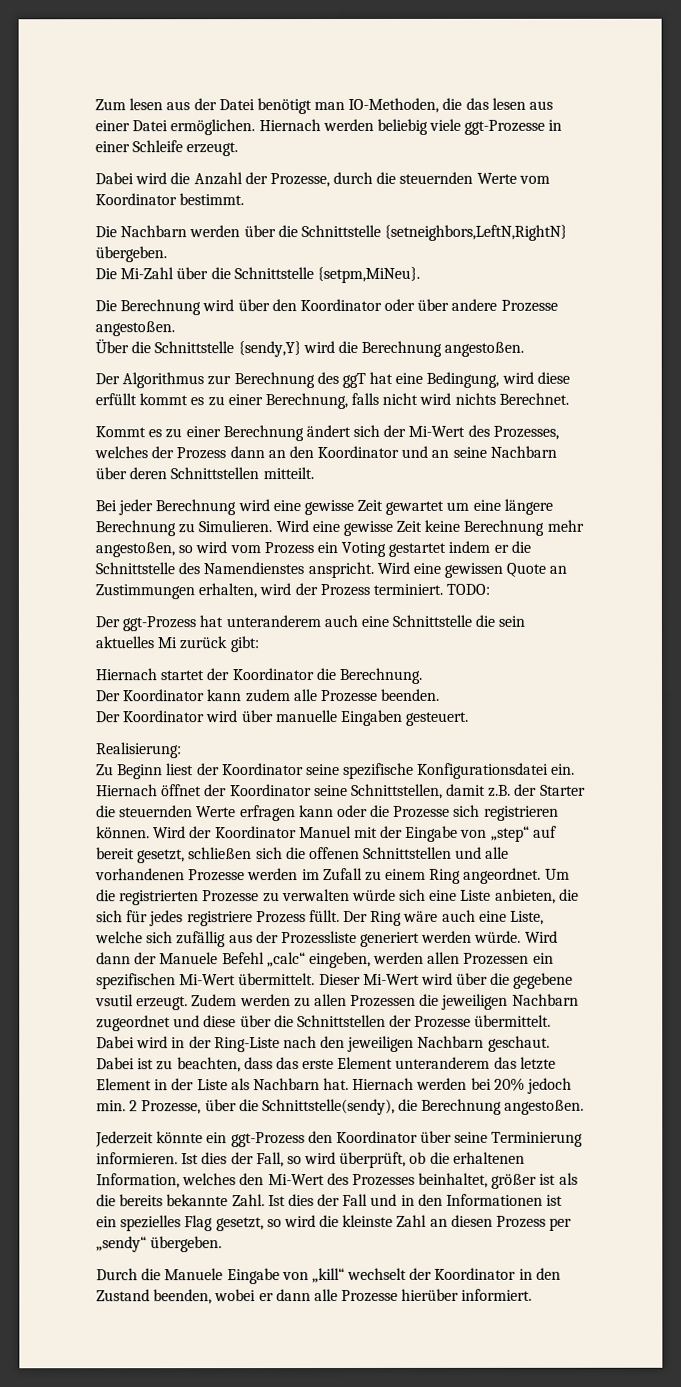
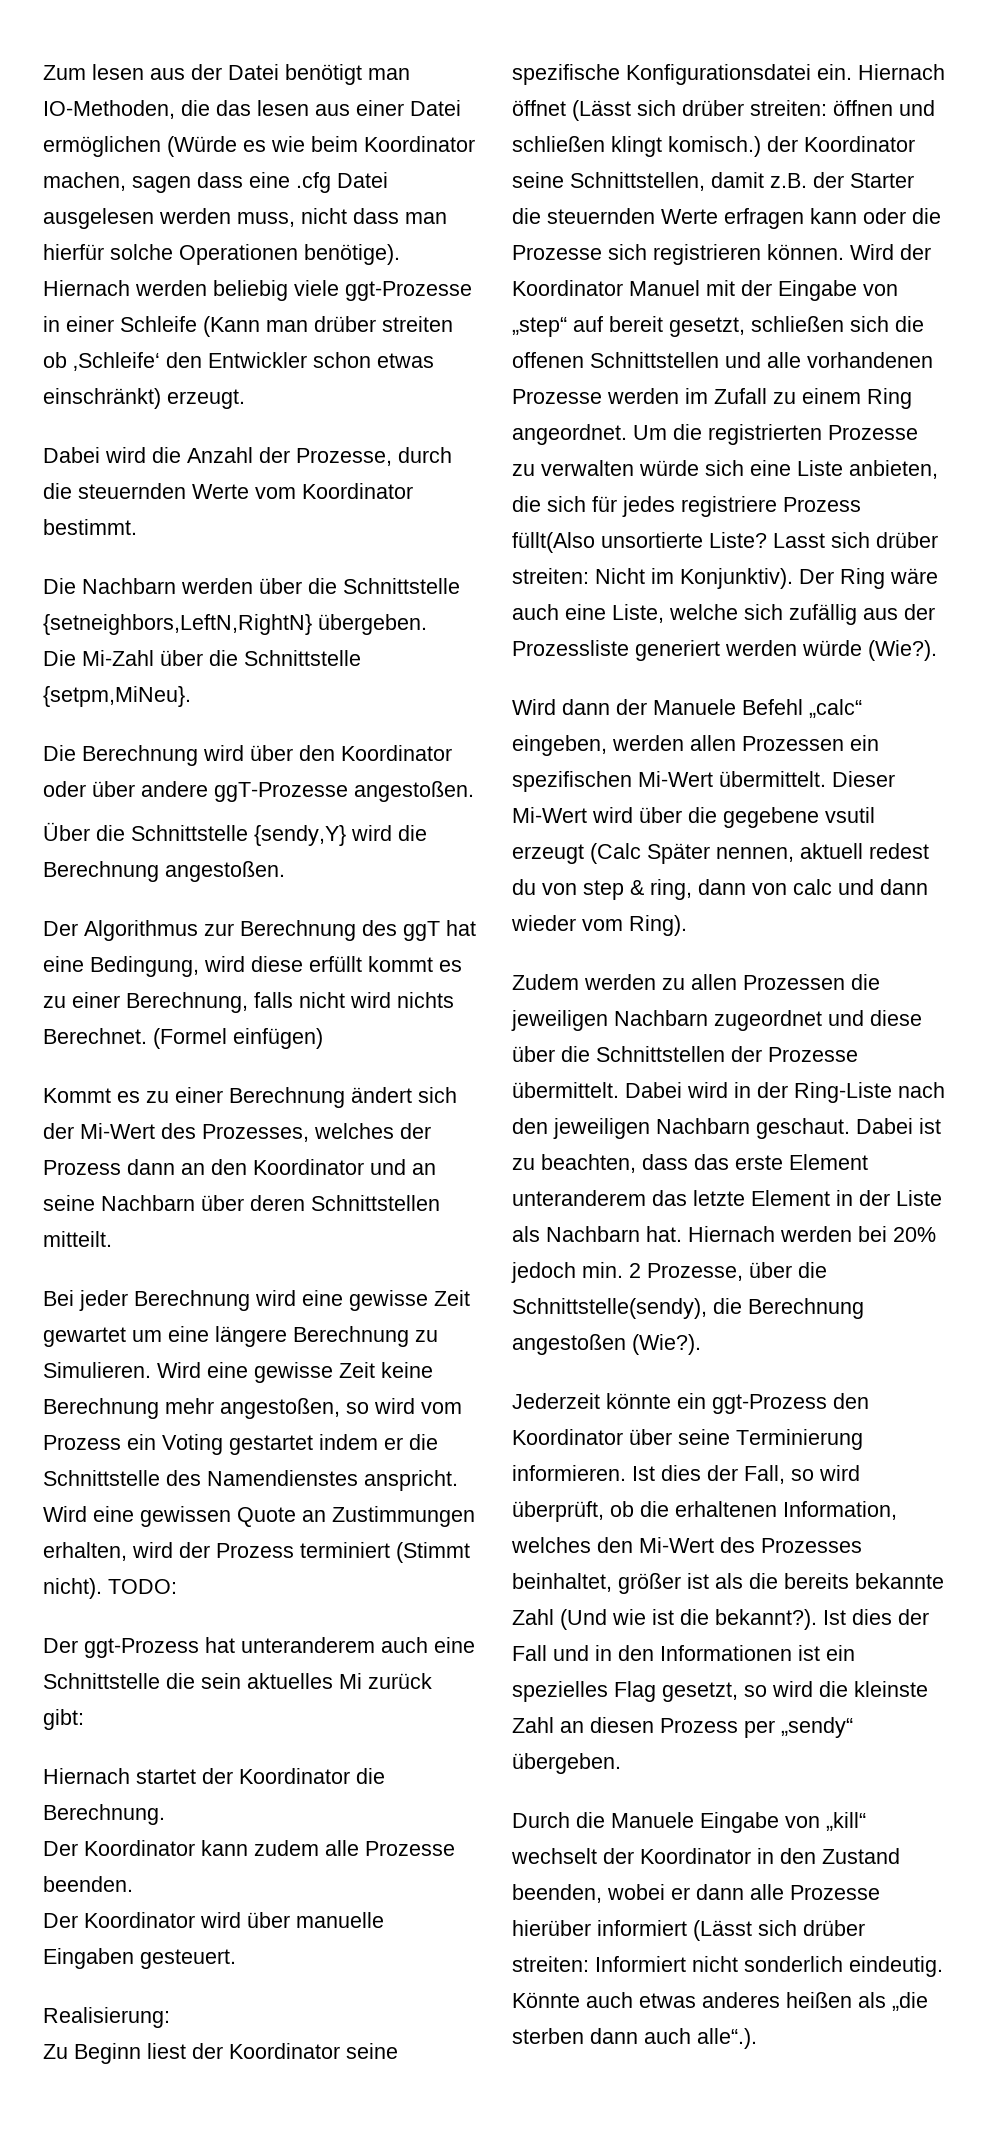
[170,119,256,136] ermöglichen. -> [43,136,475,157] [43,172,388,193] [43,208,447,229] [43,244,400,265] ermöglichen (Würde es wie beim Koordinator machen, sagen dass eine .cfg Datei ausgelesen werden muss, nicht dass man hierfür solche Operationen benötige).
(184, 146) none -> [203,316,453,337] [43,352,434,371] [43,388,161,409] (Kann man drüber streiten ob ‚Schleife‘ den Entwickler schon etwas einschränkt)
[500,299,558,312] Prozesse -> [214,782,348,802] ggT-Prozesse
(569, 398) none -> [153,1028,323,1049] (Formel einfügen)
[372,583,443,595] terminiert. -> [300,1542,470,1563] [43,1578,102,1599] terminiert (Stimmt nicht).
(203, 790) none -> [572,100,935,121] [512,136,761,157] (Lässt sich drüber streiten: öffnen und schließen klingt komisch.)
[308,910,340,923] füllt. -> [512,532,938,553] [512,568,793,589] füllt(Also unsortierte Liste? Lasst sich drüber streiten: Nicht im Konjunktiv).
[474,930,522,943] würde. -> [802,640,937,661] würde (Wie?). //
[136,996,189,1011] erzeugt. -> [512,843,929,864] [512,879,928,900] [511,915,687,936] erzeugt (Calc Später nennen, aktuell redest du von step & ring, dann von calc und dann wieder vom Ring). //
[504,1099,585,1115] angestoßen. -> [512,1334,701,1355] angestoßen (Wie?).
[231,1194,265,1207] Zahl. -> [512,1609,817,1630] Zahl (Und wie ist die bekannt?).
[461,1288,533,1301] informiert. -> [597,1920,865,1941] [512,1956,943,1977] [512,1992,928,2011] [512,2028,757,2049] informiert (Lässt sich drüber streiten: Informiert nicht sonderlich eindeutig. Könnte auch etwas anderes heißen als „die sterben dann auch alle“.).

